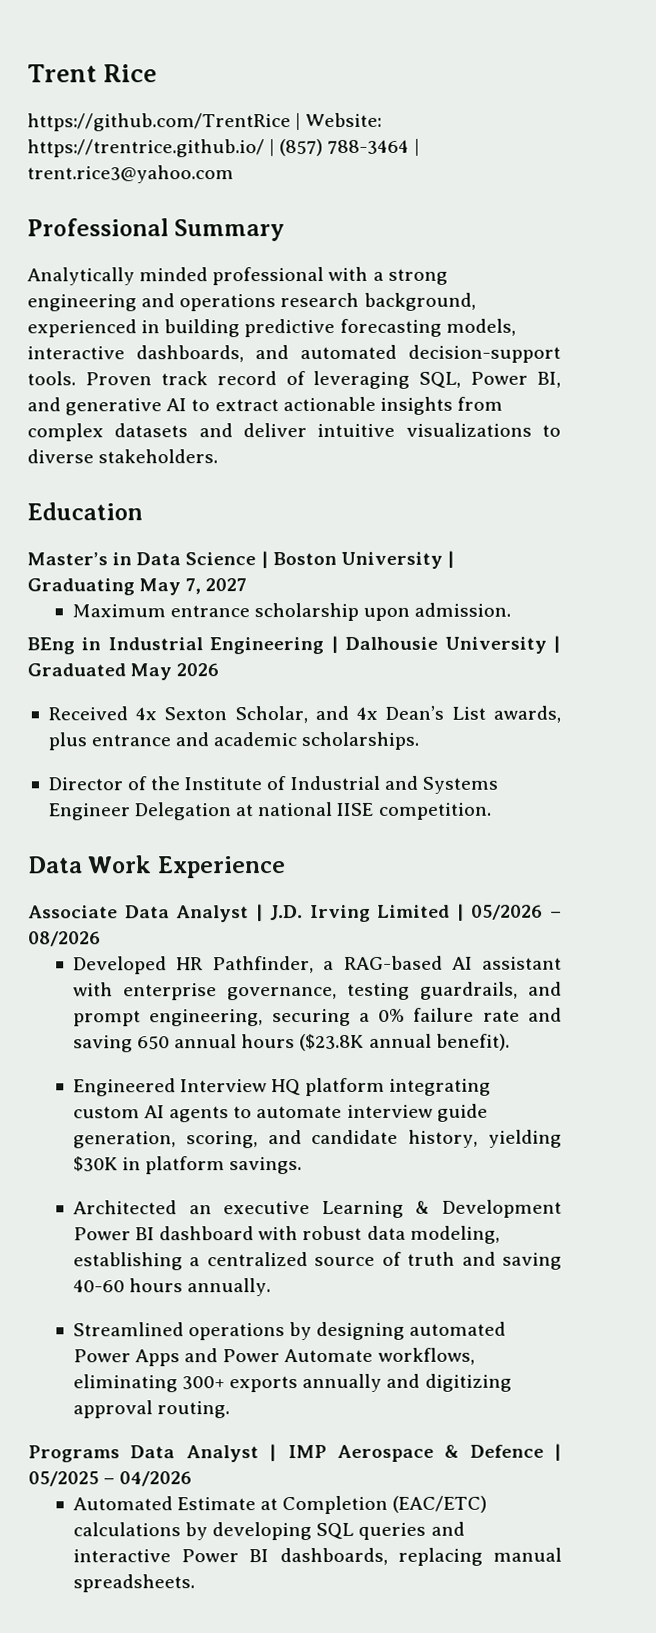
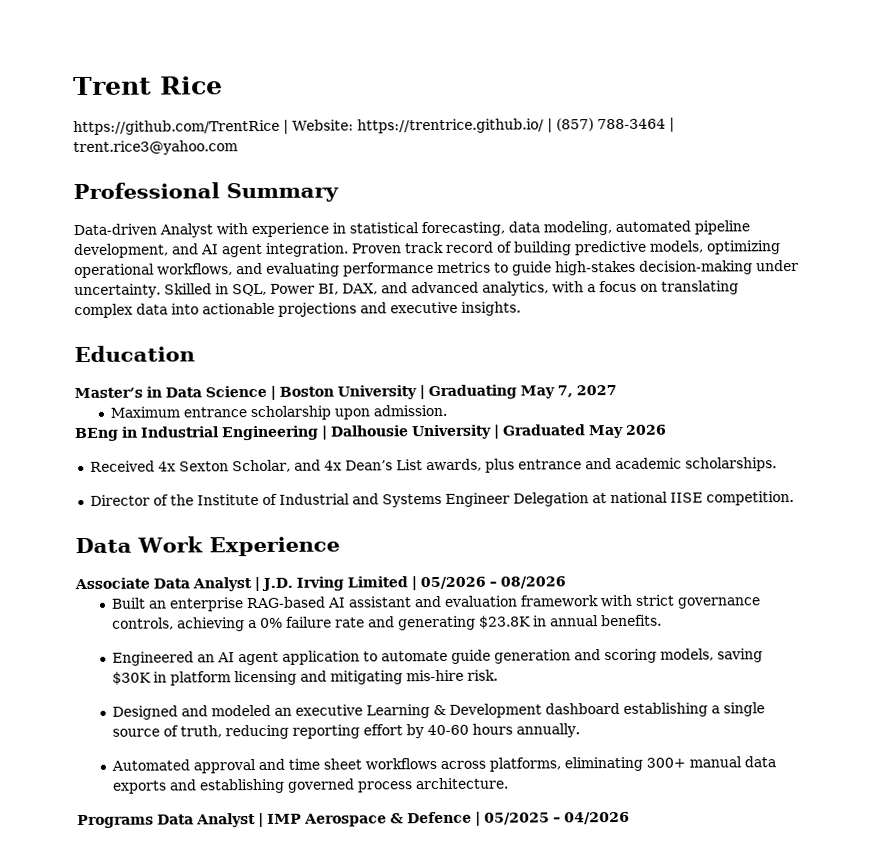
[27,266,448,286] [27,292,476,312] [27,318,516,338] [27,344,561,363] [27,370,561,390] [27,396,503,416] [27,422,561,442] [27,449,219,464] Analytically minded professional with a strong engineering and operations research background, experienced in building predictive forecasting models, interactive dashboards, and automated decision-support tools. Proven track record of leveraging SQL, Power BI, and generative AI to extract actionable insights from complex datasets and deliver intuitive visualizations to diverse stakeholders. -> [73,220,750,238] [73,240,781,259] [74,259,799,279] [74,280,739,299] [74,301,521,319] Data-driven Analyst with experience in statistical forecasting, data modeling, automated pipeline development, and AI agent integration. Proven track record of building predictive models, optimizing operational workflows, and evaluating performance metrics to guide high-stakes decision-making under uncertainty. Skilled in SQL, Power BI, DAX, and advanced analytics, with a focus on translating complex data into actionable projections and executive insights.
[72,955,563,975] [72,981,562,1001] [72,1008,351,1027] Developed HR Pathfinder, a RAG-based AI assistant with enterprise governance, testing guardrails, and prompt engineering, securing -> [110,594,761,612] [111,617,245,632] Built an enterprise RAG-based AI assistant and evaluation framework with strict governance controls, achieving
[72,1033,510,1053] [72,1077,492,1097] [72,1103,488,1123] [72,1129,562,1149] [72,1156,303,1175] [72,1200,177,1215] saving 650 annual hours ($23.8K annual benefit). // Engineered Interview HQ platform integrating custom AI agents to automate interview guide generation, scoring, and candidate history, yielding $30K in platform savings. // Architected -> [397,614,662,631] [111,648,763,666] [111,669,498,686] [111,704,271,720] generating $23.8K in annual benefits. // Engineered an AI agent application to automate guide generation and scoring models, saving $30K in platform licensing and mitigating mis-hire risk. // Designed and modeled
[72,1225,500,1244] Power BI dashboard with robust data modeling, -> [544,702,620,715] dashboard
[206,1252,308,1267] centralized -> [722,702,765,717] single
[407,1251,563,1270] [72,1278,272,1297] [72,1321,507,1341] [72,1347,475,1367] [72,1373,512,1393] [72,1400,231,1419] truth and saving 40-60 hours annually. // Streamlined operations by designing automated Power Apps and Power Automate workflows, eliminating 300+ exports annually and digitizing approval routing. -> [179,723,580,740] [110,756,776,774] [111,777,509,794] truth, reducing reporting effort by 40-60 hours annually. // Automated approval and time sheet workflows across platforms, eliminating 300+ manual data exports and establishing governed process architecture.
[72,1495,488,1515] [72,1521,465,1541] [72,1547,563,1566] [72,1574,195,1593] // Automated Estimate at Completion (EAC/ETC) calculations by developing SQL queries and interactive Power BI dashboards, replacing manual spreadsheets. -> (630, 818) none

